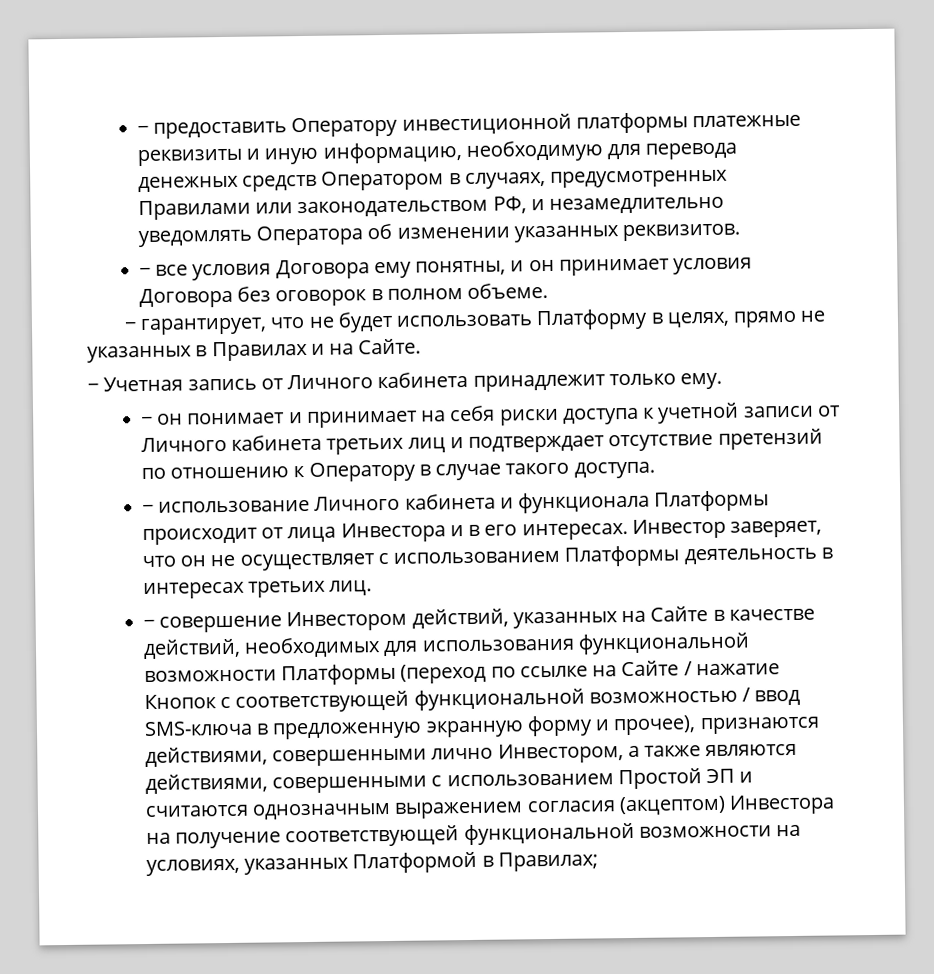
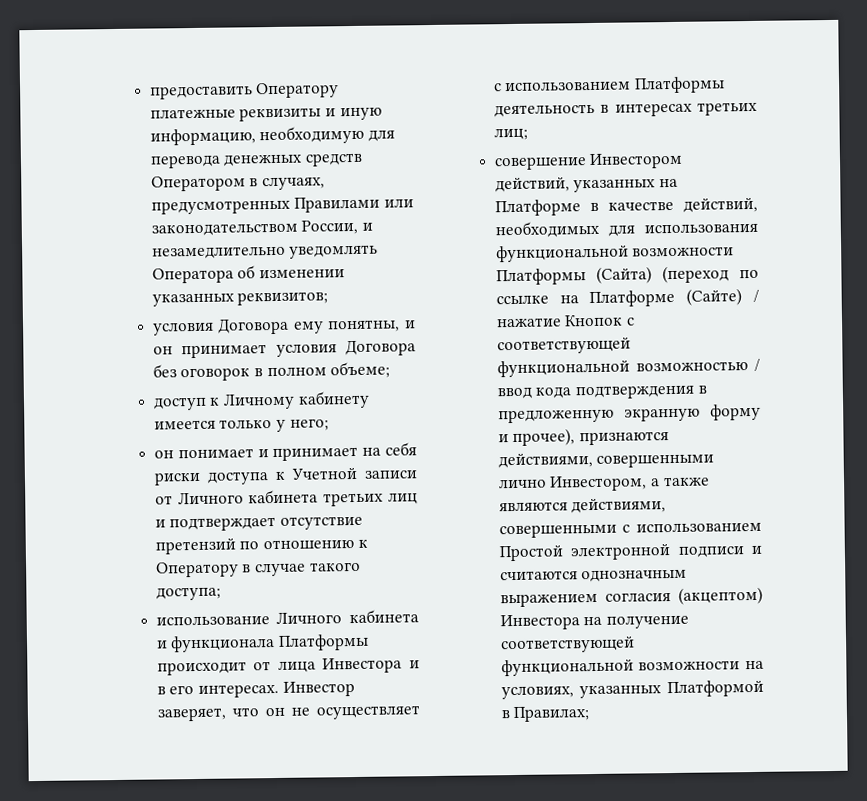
[136,125,149,135] − -> (149, 92) none
[401,112,688,135] инвестиционной платформы -> (340, 90) none
[492,196,527,214] РФ, -> [301,219,359,235] России,
[622,223,741,242] [138,264,189,277] реквизитов. // − все -> [237,291,329,306] реквизитов; //
[467,282,549,299] [123,308,826,336] [87,338,422,363] [87,371,723,392] [140,416,153,426] объеме. // − гарантирует, что не будет использовать Платформу в целях, прямо не указанных в Правилах и на Сайте. // − Учетная запись от Личного кабинета принадлежит только ему. // − -> [330,361,391,379] [152,390,370,411] [153,418,329,432] объеме; // доступ к Личному кабинету имеется только у него; //
[657,402,740,424] учетной -> [290,466,357,481] Учетной
[573,461,655,479] [141,504,154,514] доступа. // − -> [155,586,221,601] доступа; //
[329,580,373,596] [142,619,155,629] лиц. // − -> [493,127,528,141] лиц; //
[650,606,709,622] Сайте -> [494,199,581,217] Платформе
(397, 674) none -> [595,266,652,284] (Сайта)
[621,660,680,677] Сайте -> [589,288,743,308] Платформе (Сайте)
[143,720,253,737] SMS-ключа -> [535,384,695,400] кода подтверждения
[706,768,736,784] ЭП -> [570,543,744,561] электронной подписи

